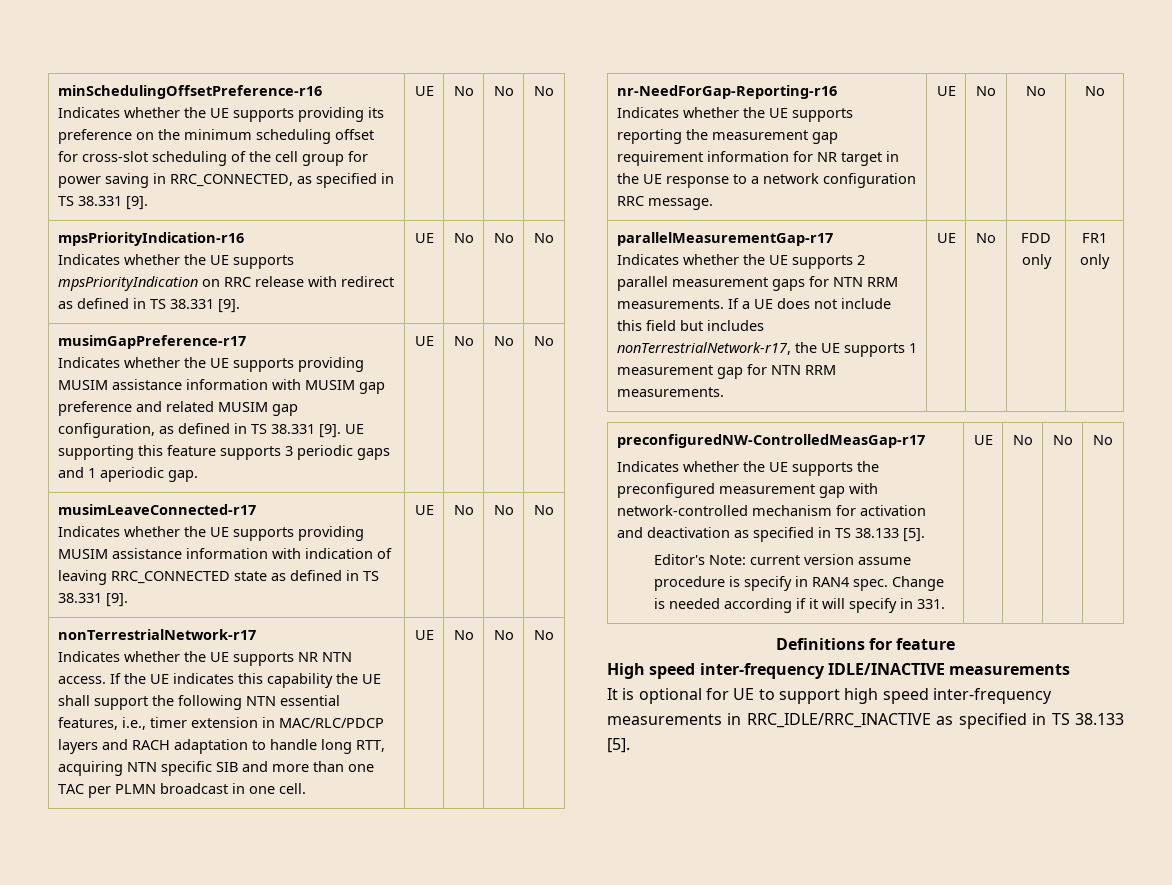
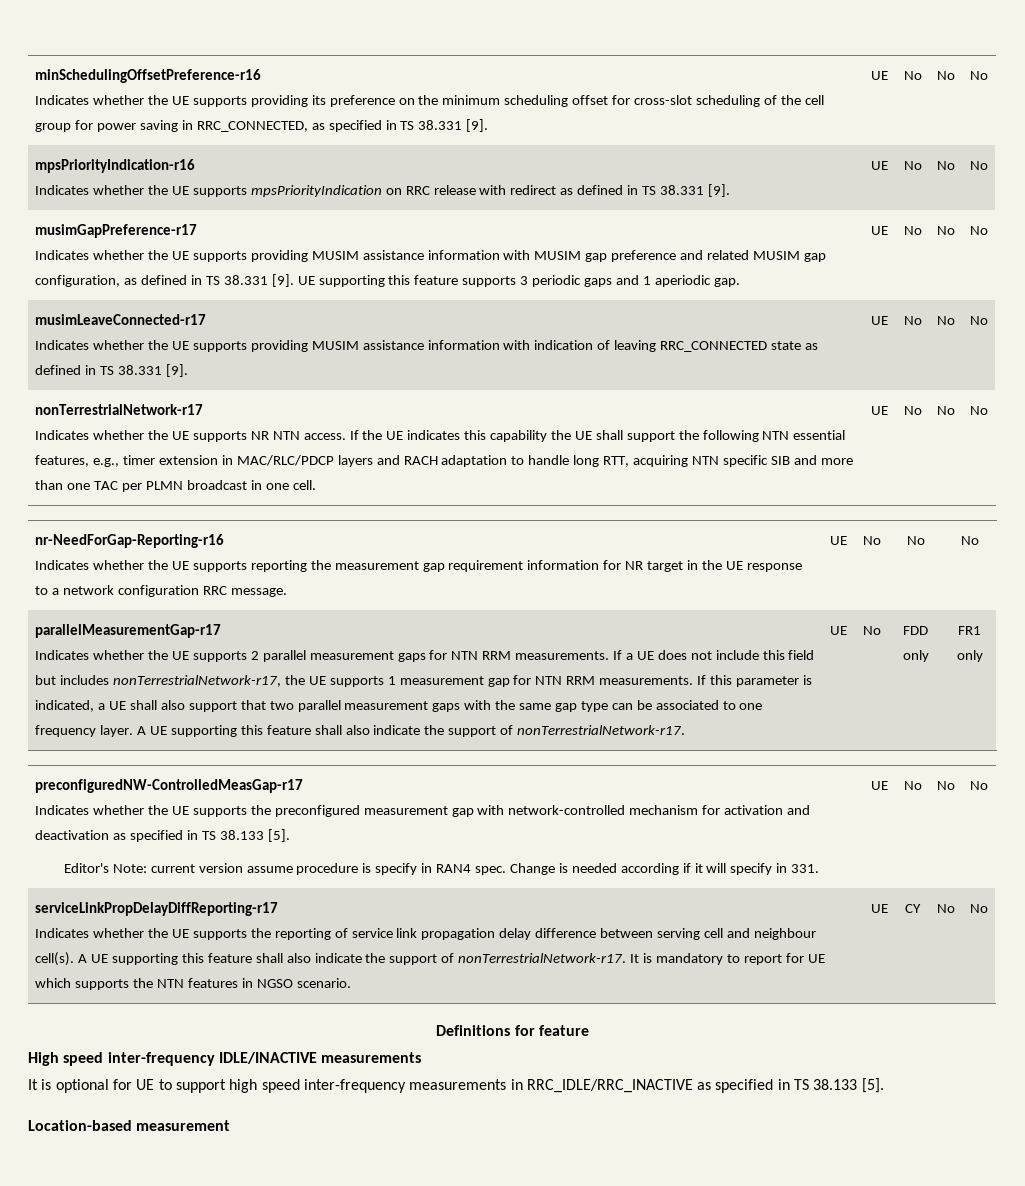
[121,717,146,730] i.e., -> [93,458,120,467] e.g.,
(724, 392) none -> [697,675,812,687] [35,700,763,712] [35,725,686,737] If this parameter is indicated, a UE shall also support that two parallel measurement gaps with the same gap type can be associated to one frequency layer. A UE supporting this feature shall also indicate the support of nonTerrestrialNetwork-r17.
(1113, 440) none -> [35,902,279,916] [35,928,816,940] [35,952,825,966] [35,978,351,990] [871,904,888,913] [905,904,921,913] [937,904,955,913] [970,904,988,913] // serviceLinkPropDelayDiffReporting-r17 // Indicates whether the UE supports the reporting of service link propagation delay difference between serving cell and neighbour cell(s). A UE supporting this feature shall also indicate the support of nonTerrestrialNetwork-r17. It is mandatory to report for UE which supports the NTN features in NGSO scenario. | UE | CY | No | No
(630, 745) none -> [28,1120,231,1131] // Location-based measurement

